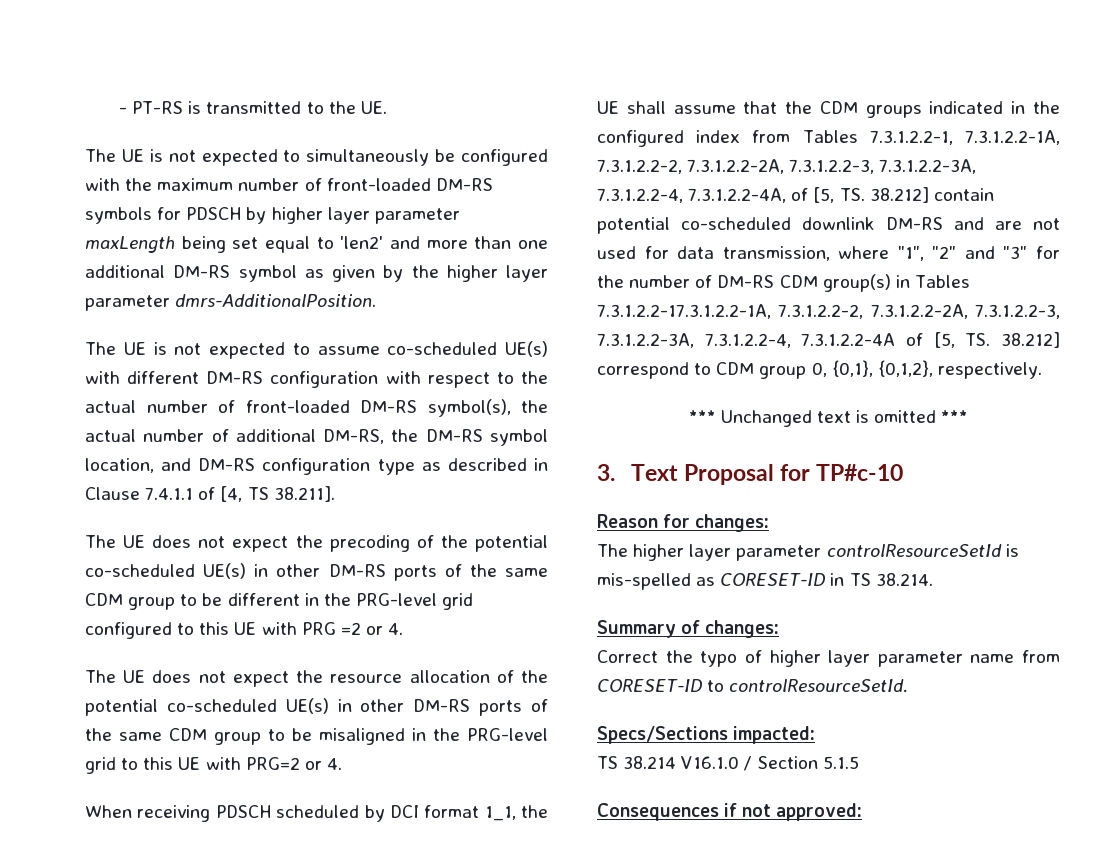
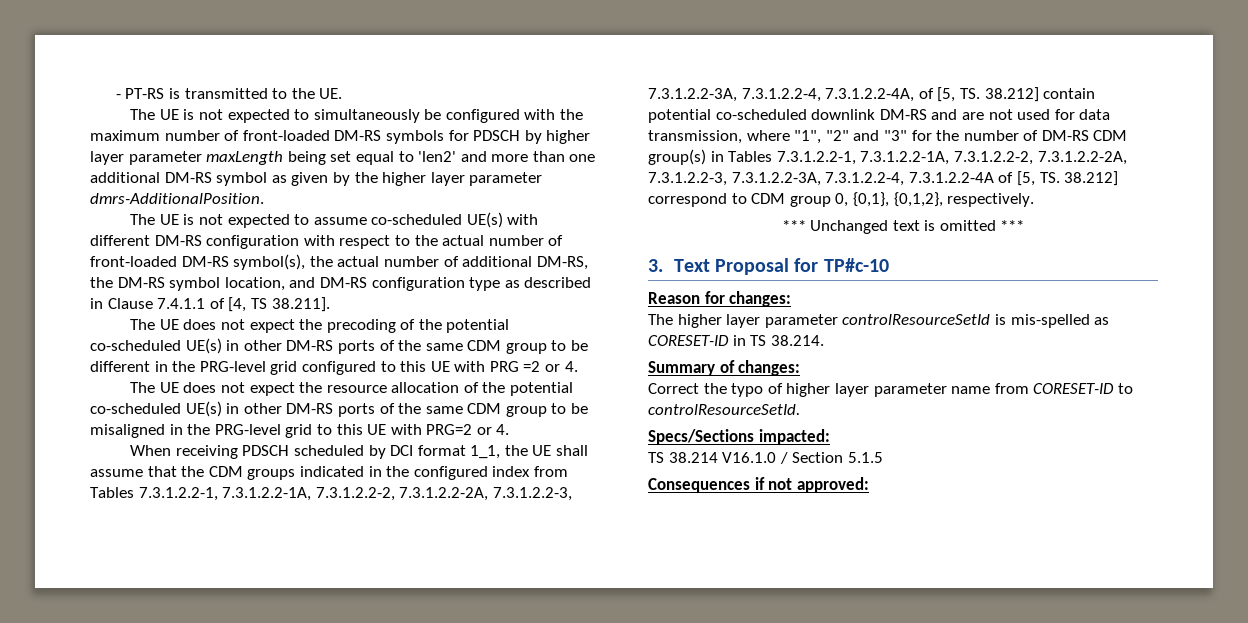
[597,304,771,319] 7.3.1.2.2-17.3.1.2.2-1A, -> [776,151,950,165] 7.3.1.2.2-1, 7.3.1.2.2-1A,

